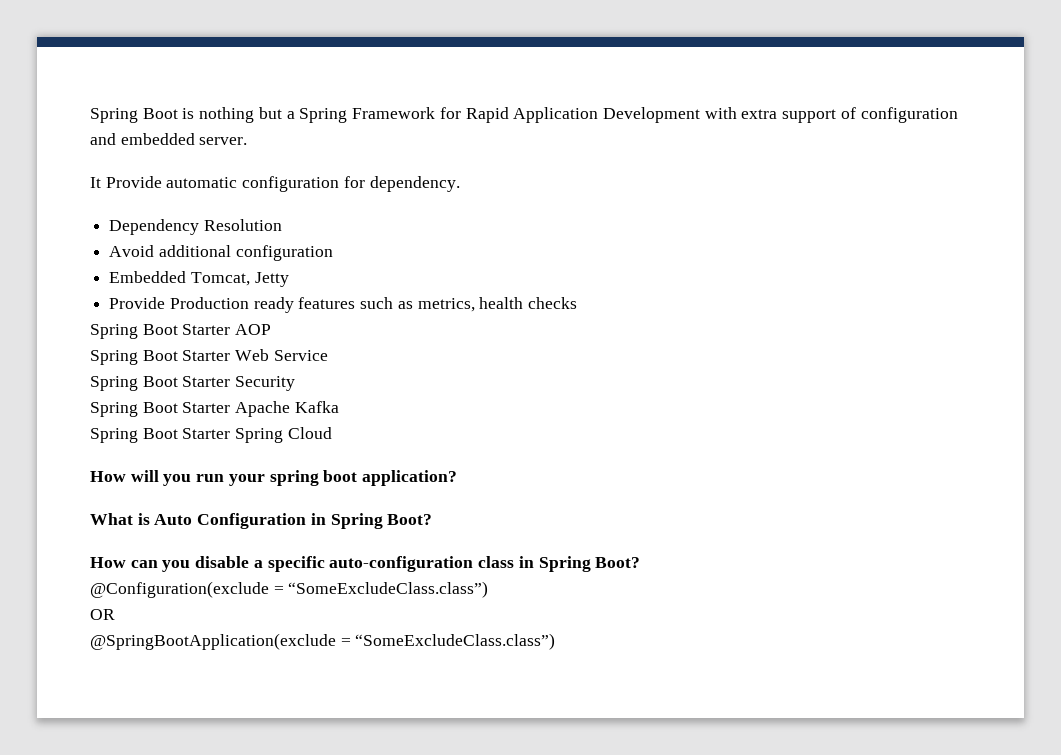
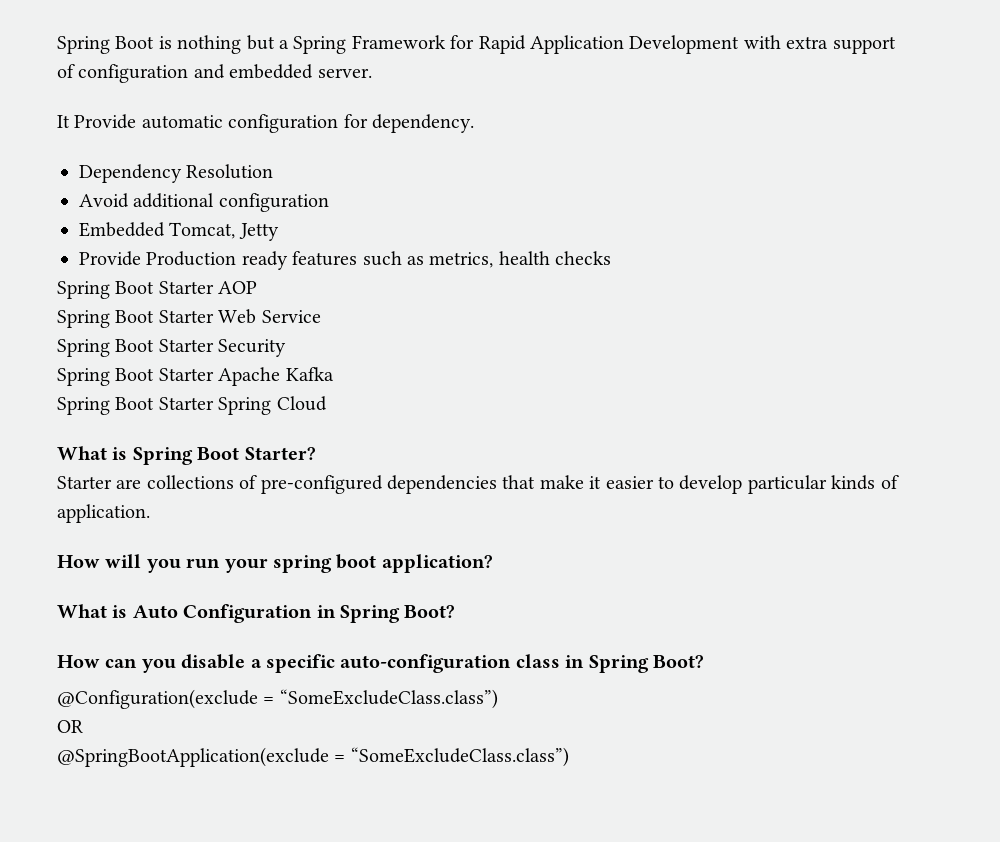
(332, 433) none -> [57,446,316,465] [57,475,899,494] [57,504,150,523] // What is Spring Boot Starter? // Starter are collections of pre-configured dependencies that make it easier to develop particular kinds of application.

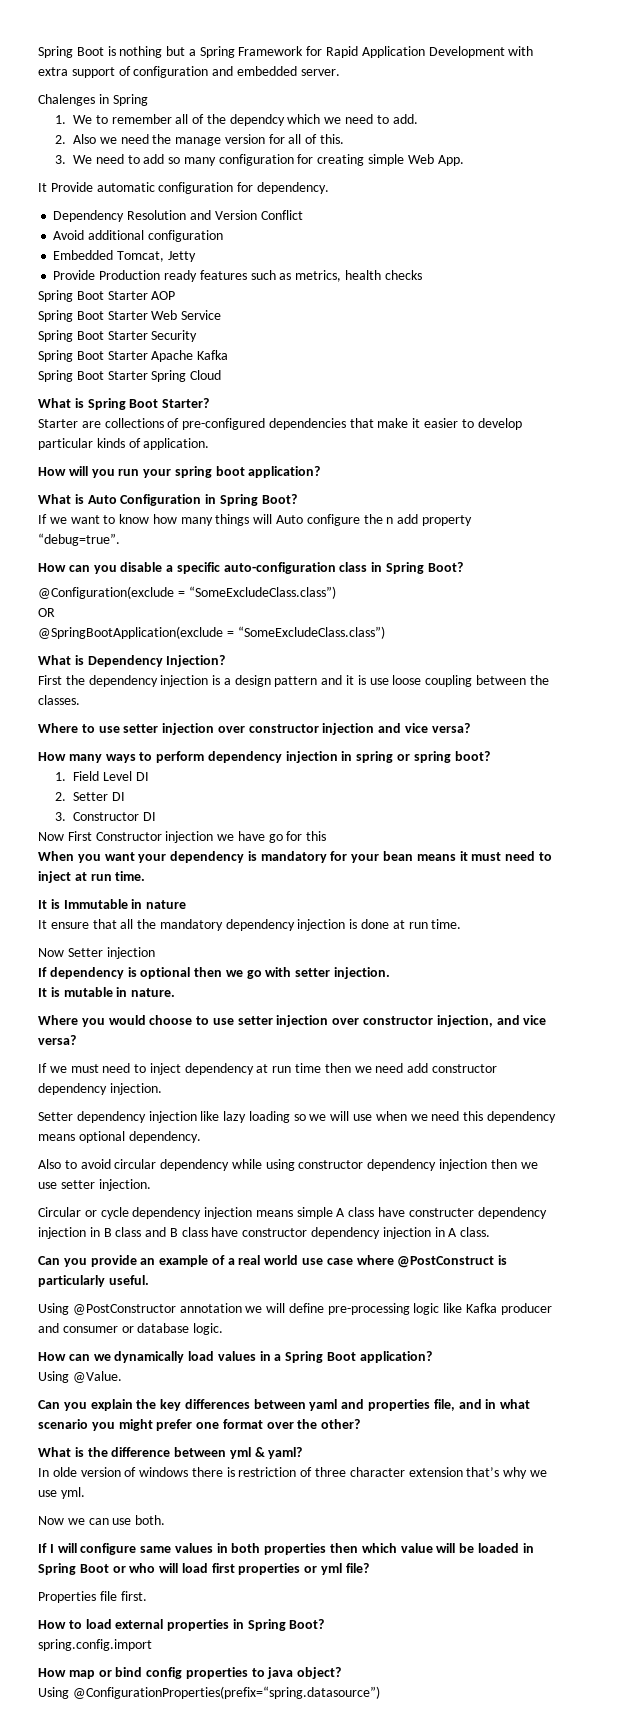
(372, 73) none -> [38,94,148,106] [54,114,418,126] [54,134,345,146] [54,154,464,166] // Chalenges in Spring // 1. We to remember all of the dependcy which we need to add. // 2. Also we need the manage version for all of this. // 3. We need to add so many configuration for creating simple Web App.
(274, 171) none -> [189,210,303,220] and Version Conflict
(456, 611) none -> [38,514,472,526] [38,533,120,546] // If we want to know how many things will Auto configure the n add property “debug=true”.
(569, 757) none -> [38,655,226,667] [38,675,549,687] [38,695,80,705] [38,723,470,735] [38,751,490,763] [54,771,149,781] [54,792,125,801] [54,812,156,821] [38,831,327,843] [38,851,552,863] [38,871,146,883] [38,899,187,909] [38,919,462,931] [38,947,155,959] [38,967,391,979] [38,987,176,997] [38,1015,547,1027] [38,1035,76,1045] [38,1063,497,1075] [38,1083,162,1095] [38,1111,556,1123] [38,1131,201,1143] [38,1159,538,1171] [38,1179,151,1191] [38,1207,547,1219] [38,1227,491,1239] [38,1255,508,1268] [38,1275,149,1287] [38,1303,552,1315] [38,1323,224,1335] [38,1351,432,1363] [38,1371,122,1383] [38,1399,531,1411] [38,1419,361,1431] [38,1447,303,1459] [38,1467,547,1479] [38,1487,85,1499] [38,1515,166,1525] [38,1543,534,1555] [38,1563,369,1575] [38,1591,147,1603] [38,1619,325,1631] [38,1639,152,1651] [38,1667,342,1679] [38,1686,380,1699] // What is Dependency Injection? // First the dependency injection is a design pattern and it is use loose coupling between the classes. // Where to use setter injection over constructor injection and vice versa? // How many ways to perform dependency injection in spring or spring boot? // 1. Field Level DI // 2. Setter DI // 3. Constructor DI // Now First Constructor injection we have go for this // When you want your dependency is mandatory for your bean means it must need to inject at run time. // It is Immutable in nature // It ensure that all the mandatory dependency injection is done at run time. // Now Setter injection // If dependency is optional then we go with setter injection. // It is mutable in nature. // Where you would choose to use setter injection over constructor injection, and vice versa? // If we must need to inject dependency at run time then we need add constructor dependency injection. // Setter dependency injection like lazy loading so we will use when we need this dependency means optional dependency. // Also to avoid circular dependency while using constructor dependency injection then we use setter injection. // Circular or cycle dependency injection means simple A class have constructer dependency injection in B class and B class have constructor dependency injection in A class. // Can you provide an example of a real world use case where @PostConstruct is particularly useful. // Using @PostConstructor annotation we will define pre-processing logic like Kafka producer and consumer or database logic. // How can we dynamically load values in a Spring Boot application? // Using @Value. // Can you explain the key differences between yaml and properties file, and in what scenario you might prefer one format over the other? // What is the difference between yml & yaml? // In olde version of windows there is restriction of three character extension that’s why we use yml. // Now we can use both. // If I will configure same values in both properties then which value will be loaded in Spring Boot or who will load first properties or yml file? // Properties file first. // How to load external properties in Spring Boot? // spring.config.import // How map or bind config properties to java object? // Using @ConfigurationProperties(prefix=“spring.datasource”)

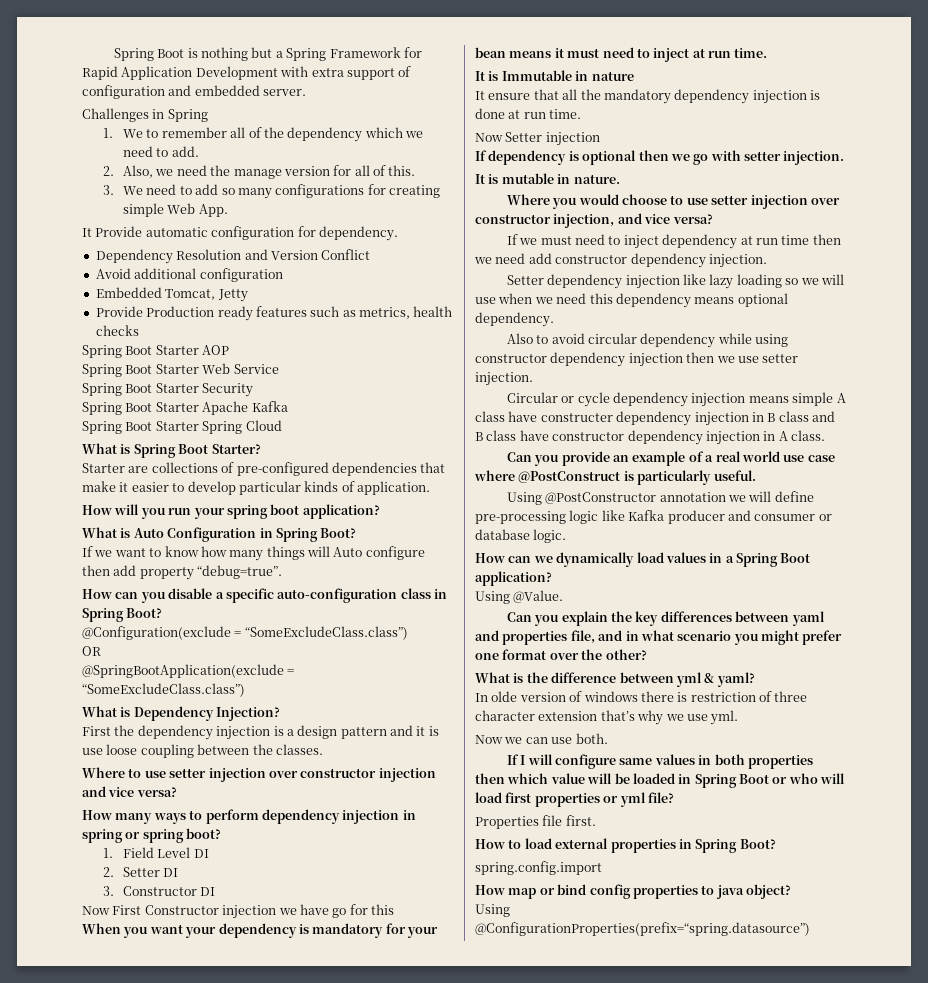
[38,94,95,106] Chalenges -> [82,108,149,122] Challenges
[229,114,285,126] dependcy -> [287,127,363,142] dependency
[72,134,96,144] Also -> [123,165,154,178] Also,
[218,154,294,166] configuration -> [275,184,365,198] configurations
[363,514,394,524] the n -> [82,565,110,576] then

